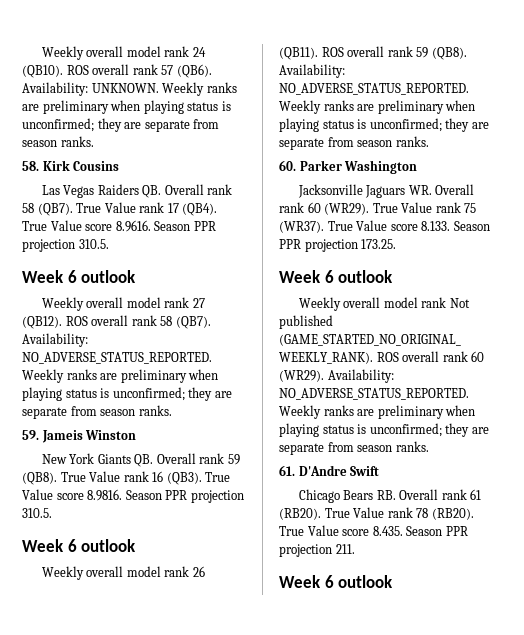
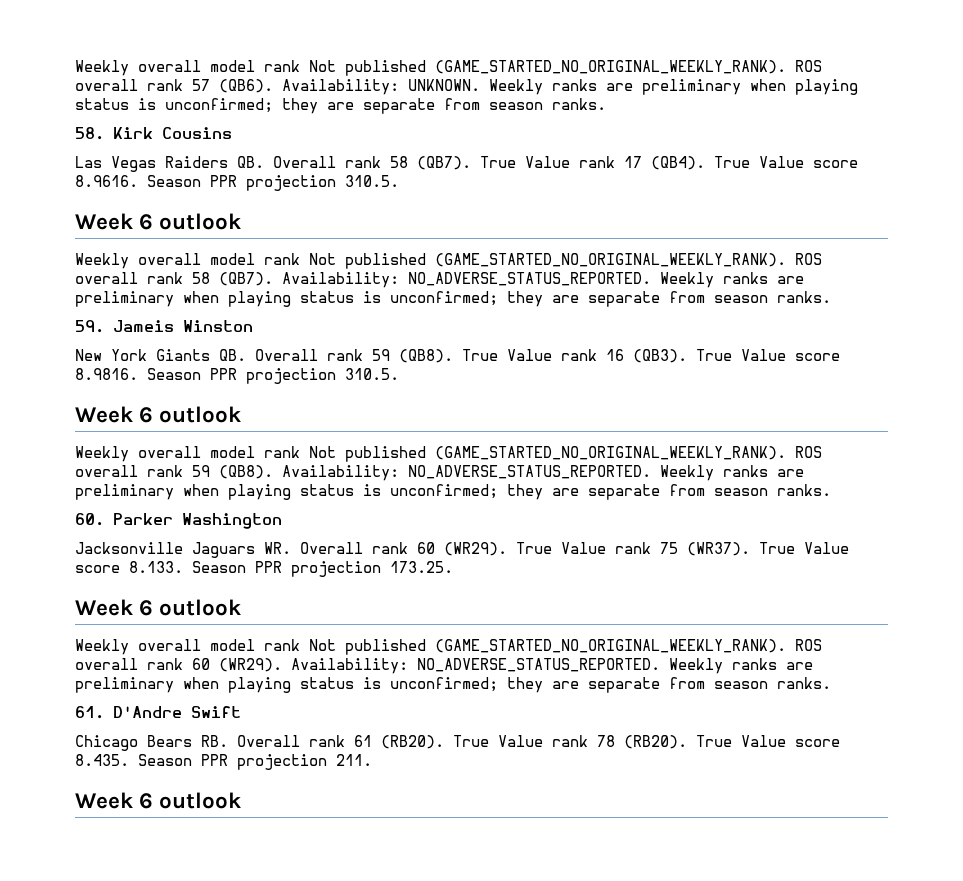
[41,46,206,60] [22,65,63,78] Weekly overall model rank 24 (QB10). -> [75,60,786,76] Weekly overall model rank Not published (GAME_STARTED_NO_ORIGINAL_WEEKLY_RANK).
[192,298,205,308] [22,316,62,329] 27 (QB12). -> [309,253,786,269] Not published (GAME_STARTED_NO_ORIGINAL_WEEKLY_RANK).
[192,566,205,577] [279,47,318,60] 26 (QB11). -> [309,446,786,462] Not published (GAME_STARTED_NO_ORIGINAL_WEEKLY_RANK).

